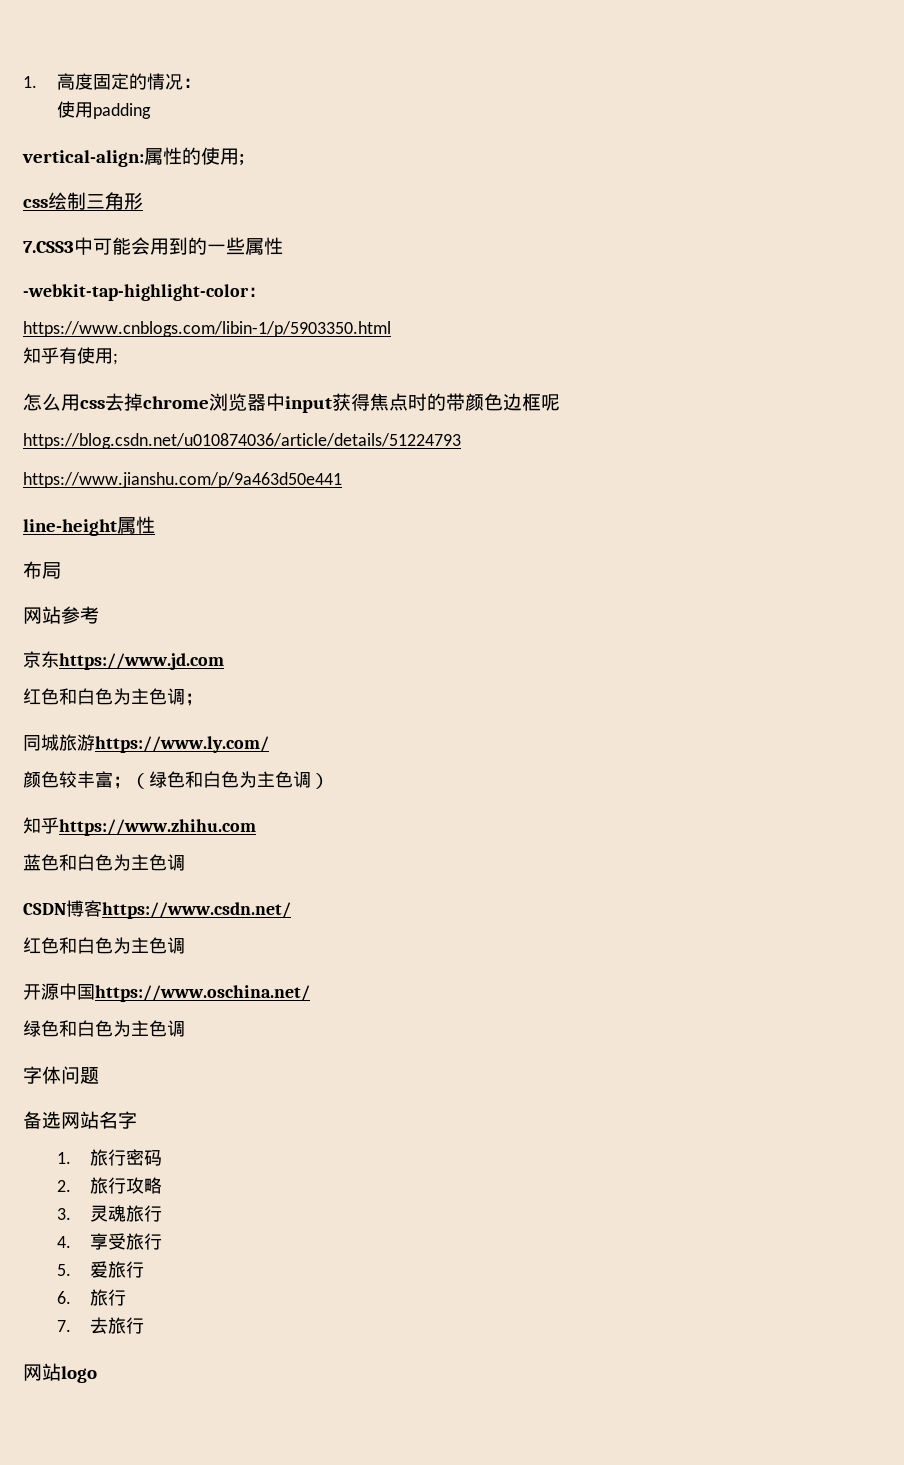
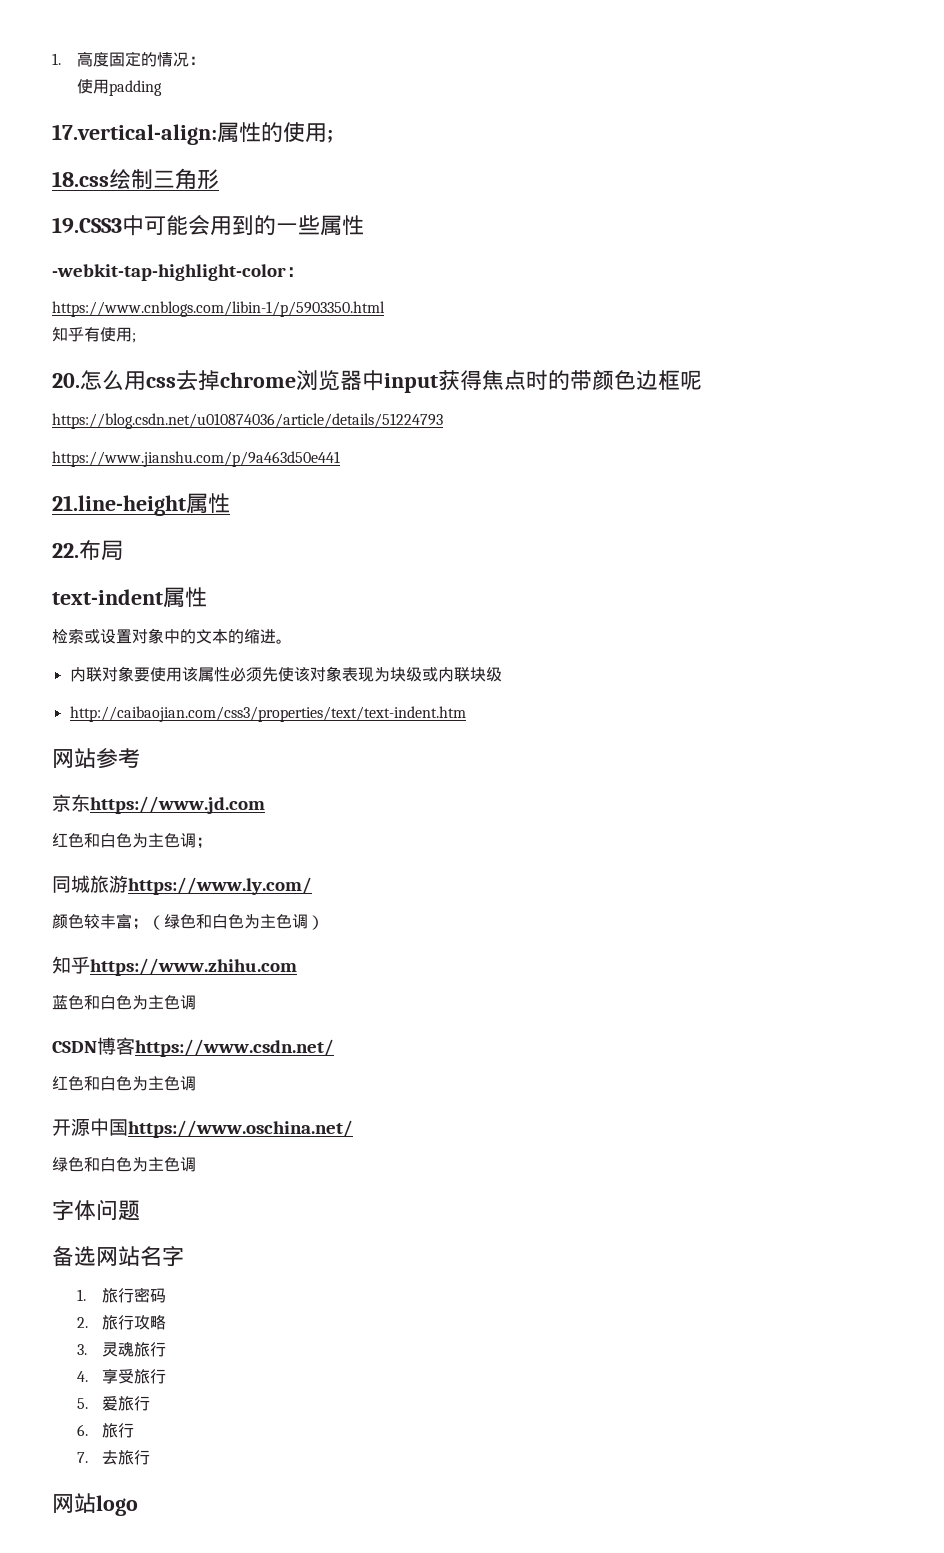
[22,150,144,167] vertical-align: -> [52,124,217,145] 17.vertical-align:
[23,199,48,208] css -> [52,171,109,187] 18.css
[23,241,74,253] 7.CSS3 -> [52,217,122,233] 19.CSS3
(118, 359) none -> [52,373,80,388] 20.
[23,516,155,536] line-height属性 // -> [52,493,230,516] [52,543,79,558] 21.line-height属性 // 22.
(61, 570) none -> [52,587,207,608] [52,628,292,644] [69,666,502,682] [69,706,466,722] // text-indent属性 // 检索或设置对象中的文本的缩进。 // 内联对象要使用该属性必须先使该对象表现为块级或内联块级 // http://caibaojian.com/css3/properties/text/text-indent.htm

